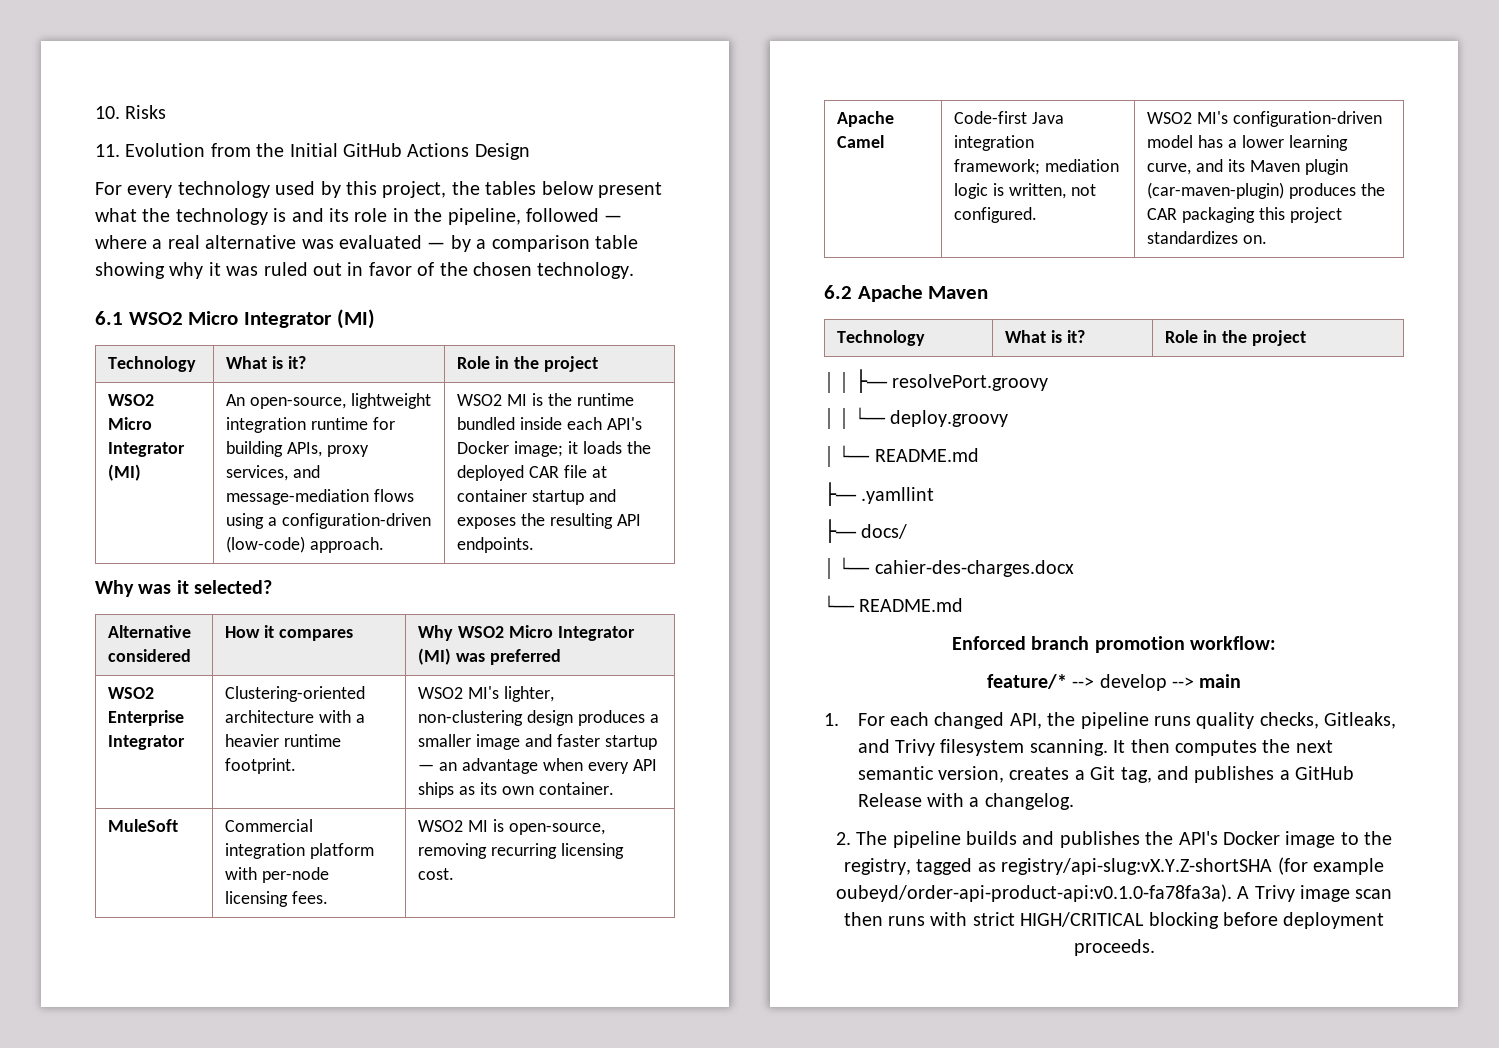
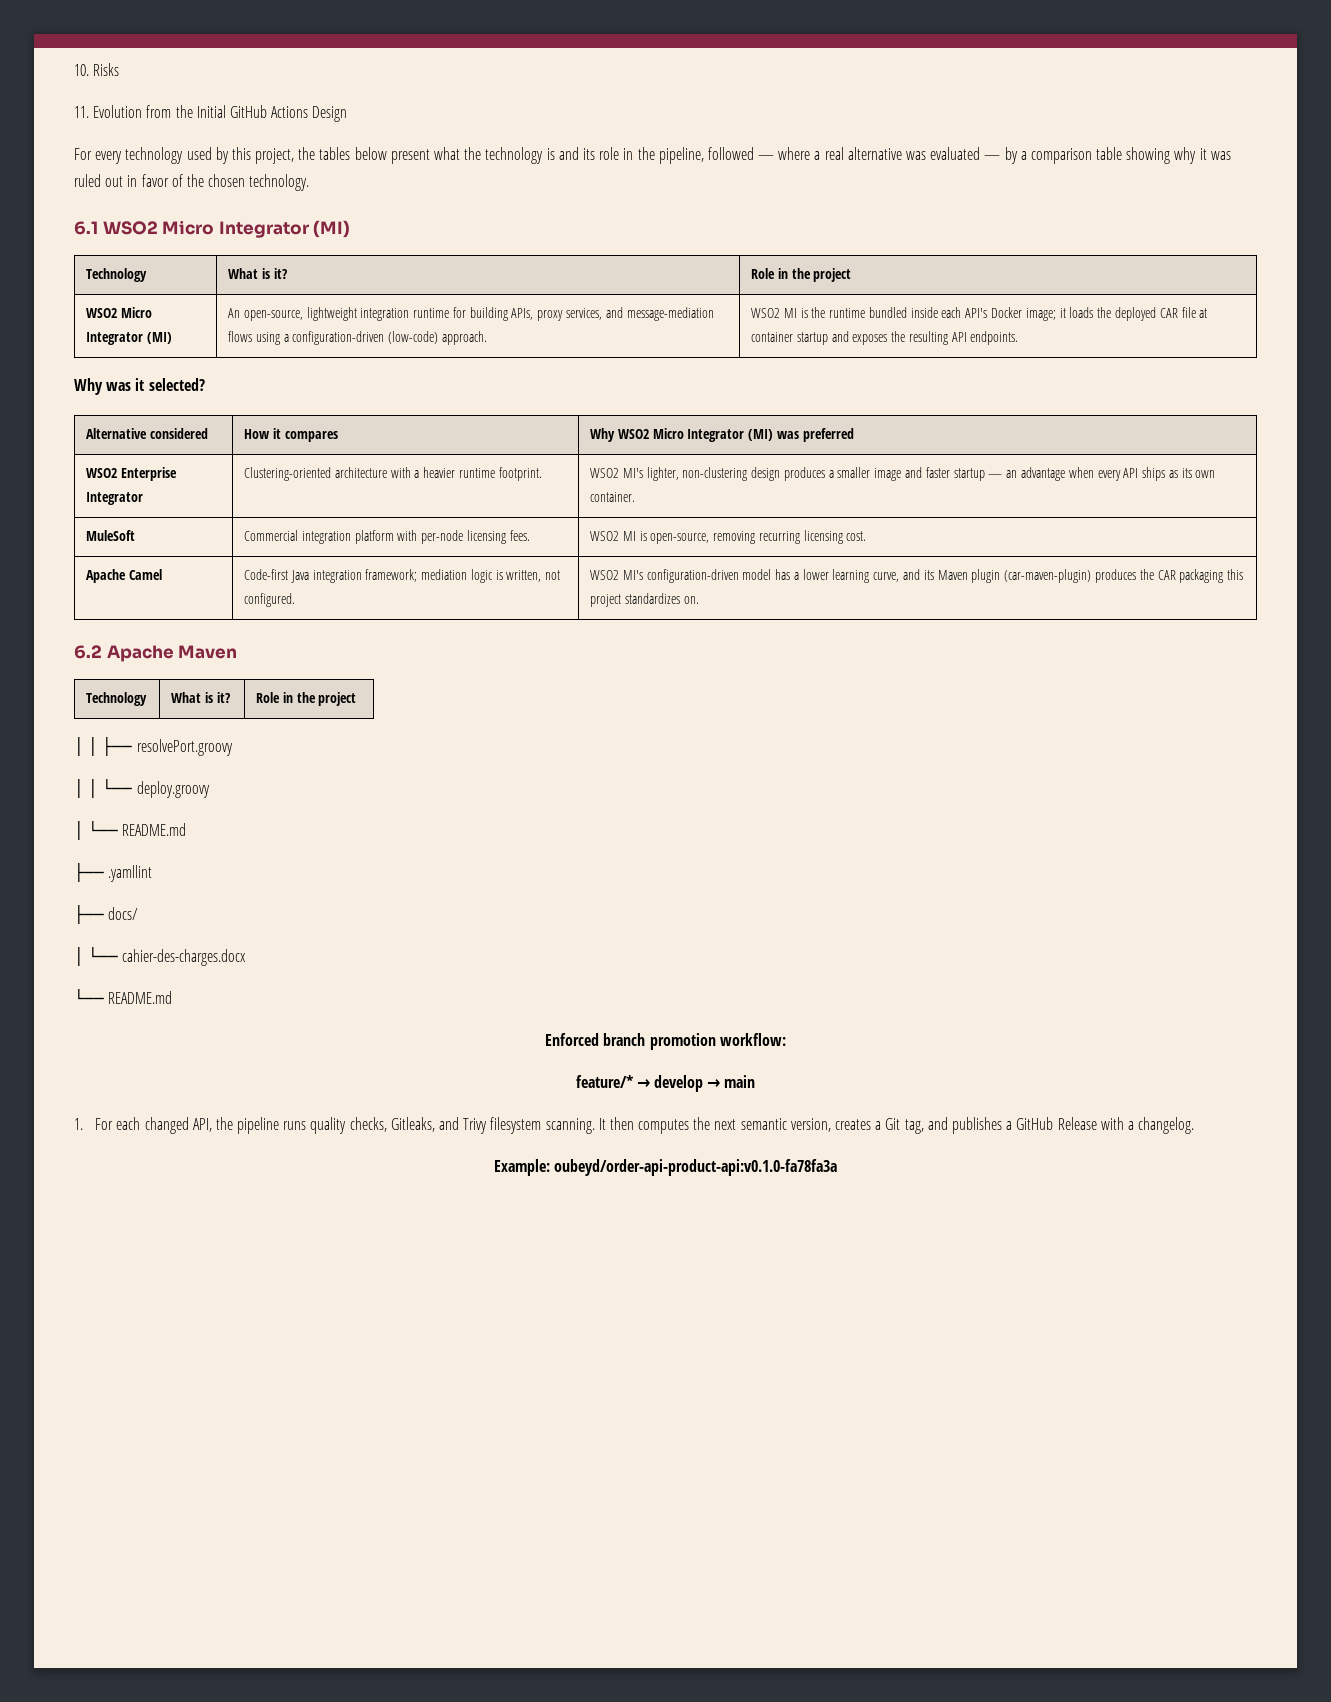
[1072,674,1194,691] --> develop --> -> [636,1075,721,1092] → develop →
[835,831,1393,848] [844,857,1384,875] [835,884,1393,902] [843,912,1385,929] [1073,939,1155,956] 2. The pipeline builds and publishes the API's Docker image to the registry, tagged as registry/api-slug:vX.Y.Z-shortSHA (for example oubeyd/order-api-product-api:v0.1.0-fa78fa3a). A Trivy image scan then runs with strict HIGH/CRITICAL blocking before deployment proceeds. -> [493,1159,838,1176] Example: oubeyd/order-api-product-api:v0.1.0-fa78fa3a

